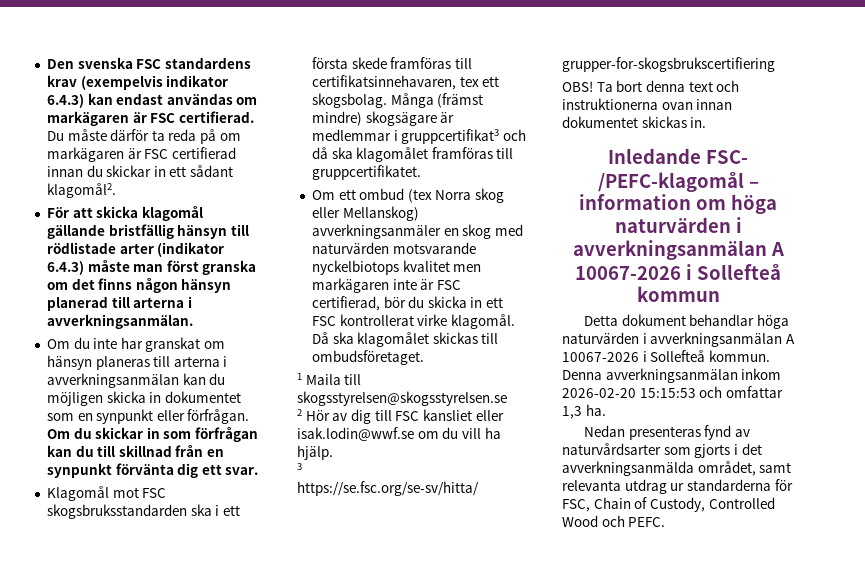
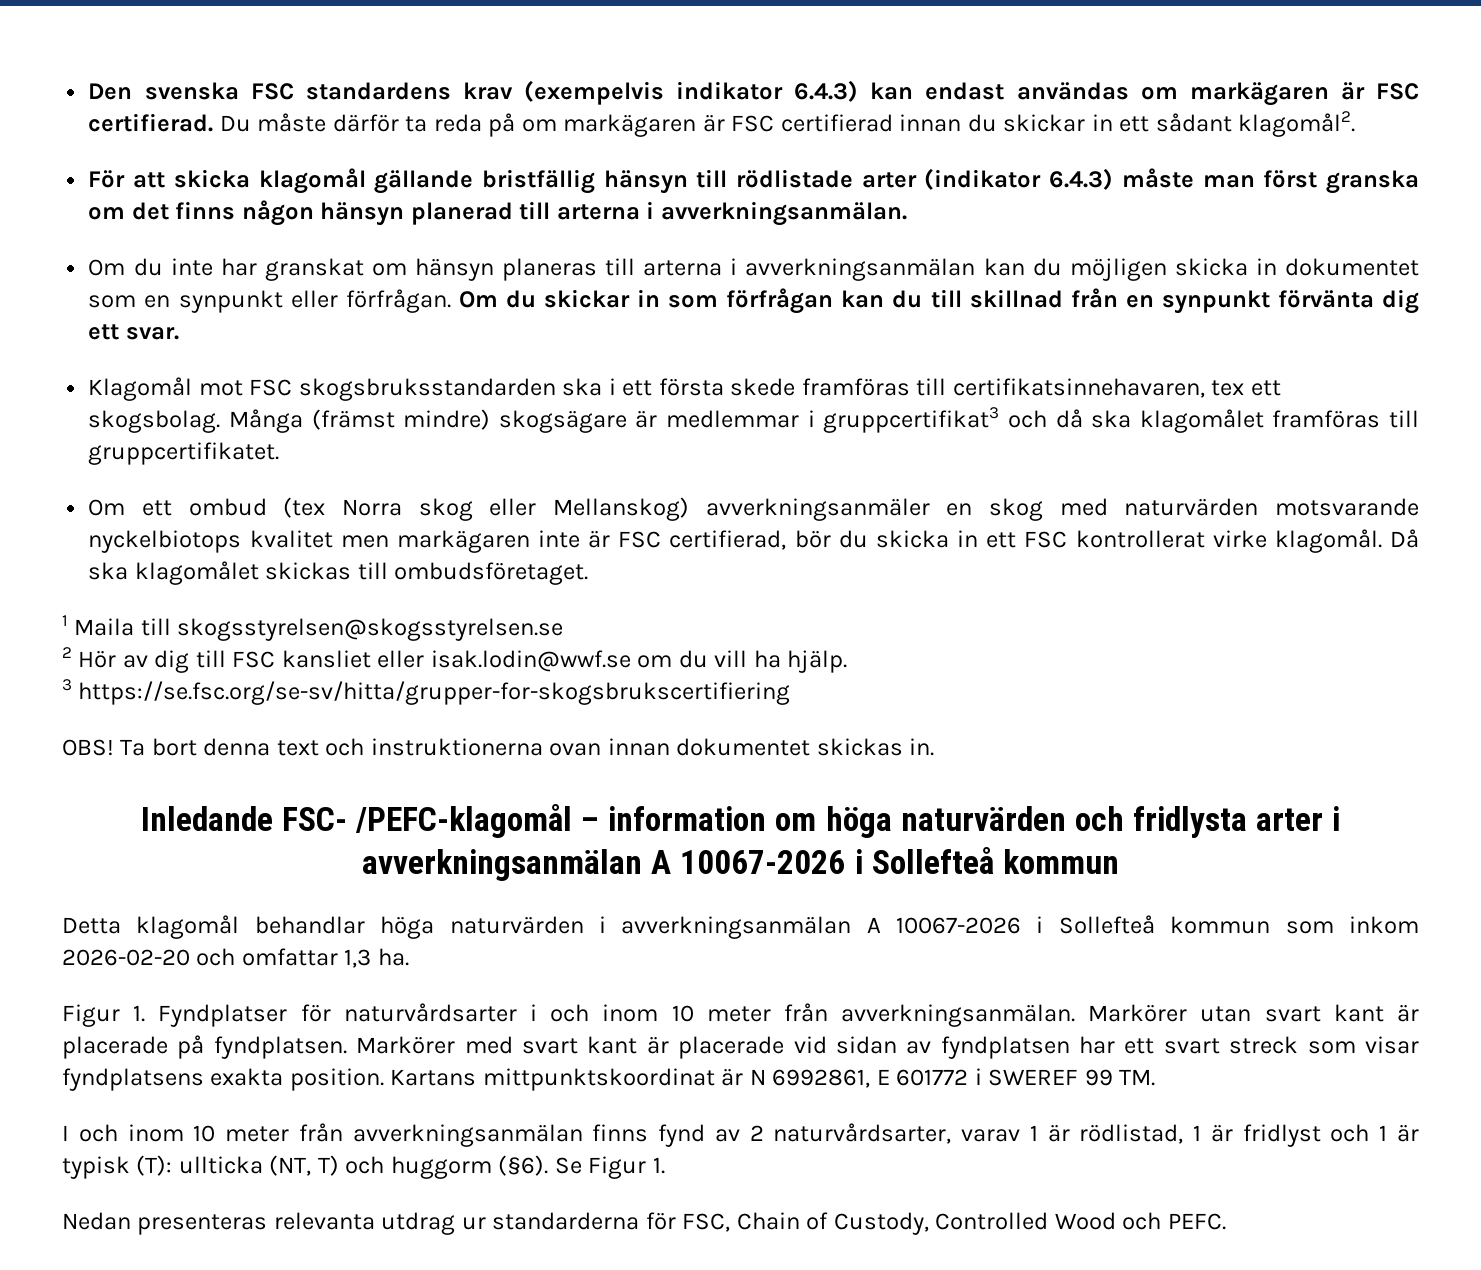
(731, 225) none -> [1074,806,1323,838] och fridlysta arter
[621,314,686,326] dokument -> [136,915,240,939] klagomål
[708,350,770,362] [562,368,738,383] kommun. Denna avverkningsanmälan -> [1170,916,1334,934] kommun som
[639,388,696,398] 15:15:53 -> (190, 957) none
[584,425,750,440] [562,443,762,458] [562,461,792,476] Nedan presenteras fynd av naturvårdsarter som gjorts i det avverkningsanmälda området, samt -> [62,1003,1419,1027] [62,1035,1420,1059] [62,1068,1156,1091] [62,1123,1420,1147] [62,1155,665,1179] [62,1212,268,1235] Figur 1. Fyndplatser för naturvårdsarter i och inom 10 meter från avverkningsanmälan. Markörer utan svart kant är placerade på fyndplatsen. Markörer med svart kant är placerade vid sidan av fyndplatsen har ett svart streck som visar fyndplatsens exakta position. Kartans mittpunktskoordinat är N 6992861, E 601772 i SWEREF 99 TM. // I och inom 10 meter från avverkningsanmälan finns fynd av 2 naturvårdsarter, varav 1 är rödlistad, 1 är fridlyst och 1 är typisk (T): ullticka (NT, T) och huggorm (§6). Se Figur 1. // Nedan presenteras

